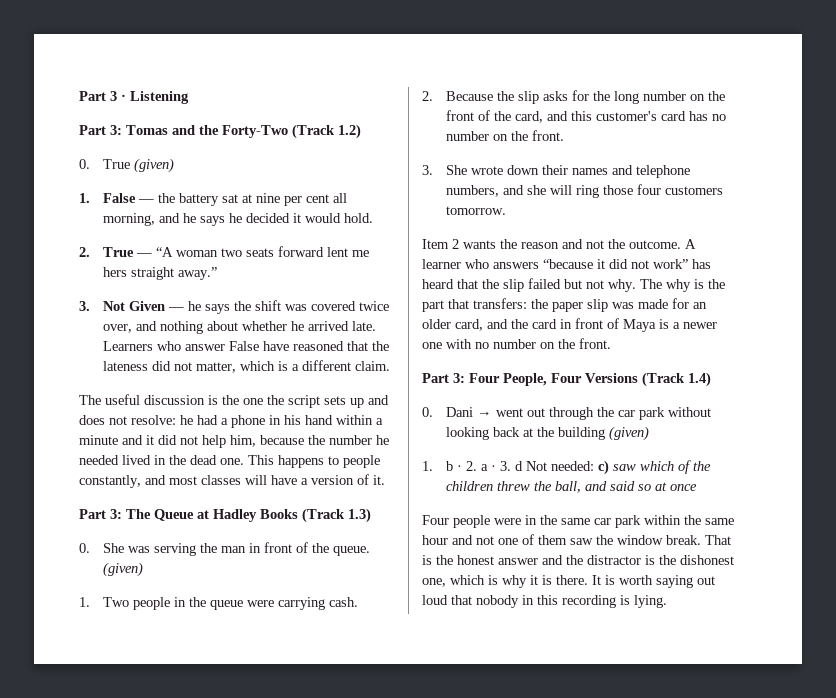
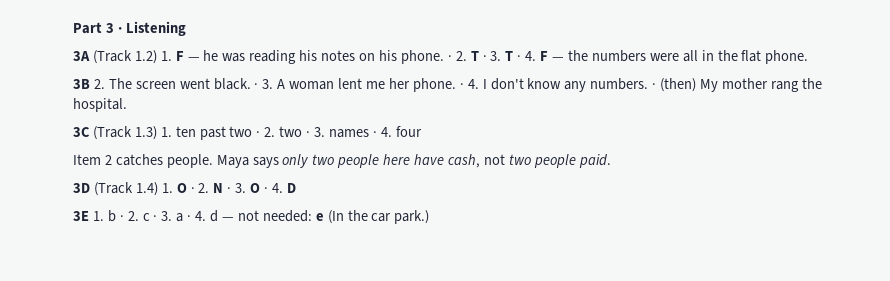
[79,124,361,139] [79,158,175,173] [79,193,348,206] [103,213,374,226] [79,246,370,257] [103,267,218,280] [79,300,390,314] [103,321,377,334] [103,341,390,351] [103,360,391,373] [79,394,389,408] [79,415,383,428] [79,435,389,448] [79,455,380,468] [79,474,385,488] [79,508,371,523] [79,542,371,556] [103,562,144,577] [79,597,359,610] [422,90,726,104] [446,110,727,123] [446,130,565,141] [422,165,691,178] [446,185,634,198] Part 3: Tomas and the Forty-Two (Track 1.2) // 0. True (given) // 1. False — the battery sat at nine per cent all morning, and he says he decided it would hold. // 2. True — “A woman two seats forward lent me hers straight away.” // 3. Not Given — he says the shift was covered twice over, and nothing about whether he arrived late. Learners who answer False have reasoned that the lateness did not matter, which is a different claim. // The useful discussion is the one the script sets up and does not resolve: he had a phone in his hand within a minute and it did not help him, because the number he needed lived in the dead one. This happens to people constantly, and most classes will have a version of it. // Part 3: The Queue at Hadley Books (Track 1.3) // 0. She was serving the man in front of the queue. (given) // 1. Two people in the queue were carrying cash. // 2. Because the slip asks for the long number on the front of the card, and this customer's card has no number on the front. // 3. She wrote down their names and telephone numbers, and she will ring those -> [73,50,809,64] [73,78,822,92] [73,98,127,112] [73,126,392,140] 3A (Track 1.2) 1. F — he was reading his notes on his phone. · 2. T · 3. T · 4. F — the numbers were all in the flat phone. // 3B 2. The screen went black. · 3. A woman lent me her phone. · 4. I don't know any numbers. · (then) My mother rang the hospital. // 3C (Track 1.3) 1. ten past two · 2. two · 3. names · 4.
[665,186,724,195] [446,206,507,215] customers tomorrow. -> (422, 131) none
[463,239,696,249] [422,259,711,269] [422,278,725,292] [422,298,707,312] [422,318,717,332] [422,338,611,349] [422,372,711,387] [422,407,712,420] [446,426,650,441] [422,460,712,475] [446,481,698,493] [422,515,734,528] [422,534,731,545] [422,555,734,565] [422,575,715,588] [422,595,667,608] wants the reason and not the outcome. A learner who answers “because it did not work” has heard that the slip failed but not why. The why is the part that transfers: the paper slip was made for an older card, and the card in front of Maya is a newer one with no number on the front. // Part 3: Four People, Four Versions (Track 1.4) // 0. Dani → went out through the car park without looking back at the building (given) // 1. b · 2. a · 3. d Not needed: c) saw which of the children threw the ball, and said so at once // Four people were in the same car park within the same hour and not one of them saw the window break. That is the honest answer and the distractor is the dishonest one, which is why it is there. It is worth saying out loud that nobody in this recording is lying. -> [115,154,611,168] [73,182,296,196] [73,210,430,224] catches people. Maya says only two people here have cash, not two people paid. // 3D (Track 1.4) 1. O · 2. N · 3. O · 4. D // 3E 1. b · 2. c · 3. a · 4. d — not needed: e (In the car park.)

